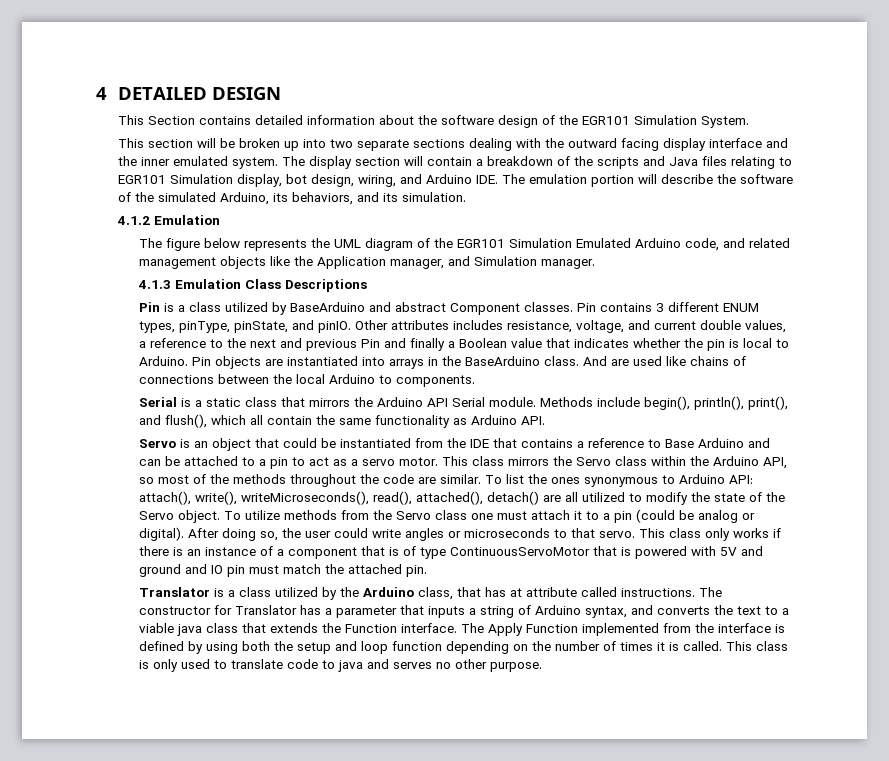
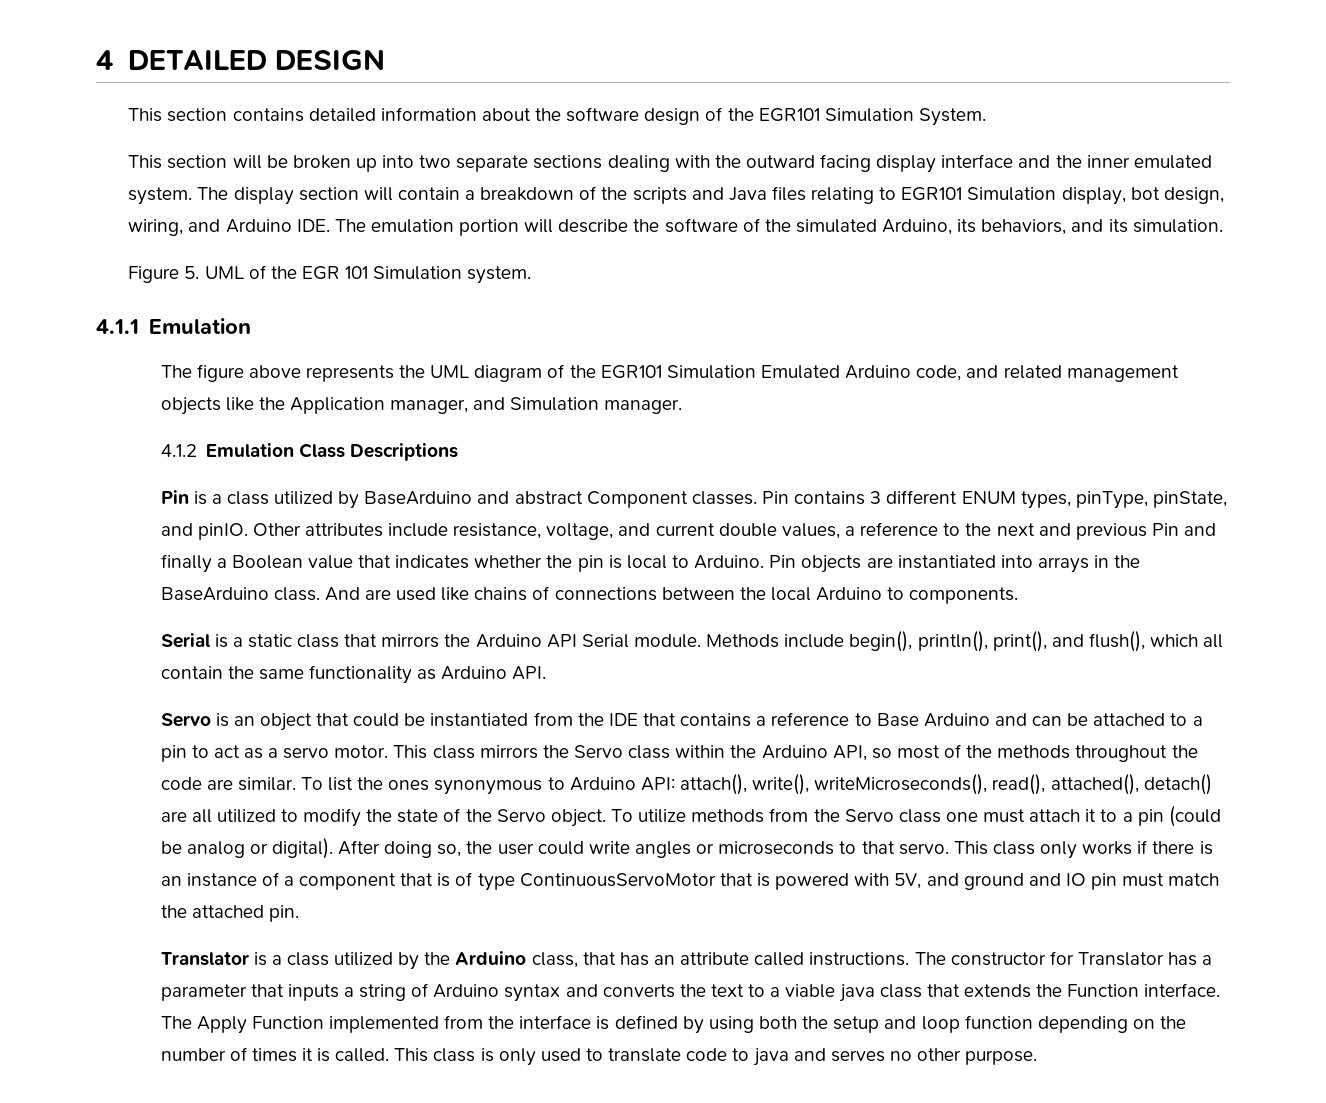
[147,116,195,125] Section -> [167,108,228,122] section
[116,216,150,225] 4.1.2 -> [128,265,532,284] [96,319,139,334] Figure 5. UML of the EGR 101 Simulation system. // 4.1.1
[204,238,241,248] below -> [248,365,301,378] above
[138,280,172,289] 4.1.3 -> [160,444,197,457] 4.1.2
[453,320,504,330] includes -> [388,523,449,537] include
[720,547,738,556] 5V -> [894,873,922,889] 5V,
[510,588,523,597] at -> [653,955,675,965] an
[585,606,628,618] syntax, -> [504,984,561,1002] syntax

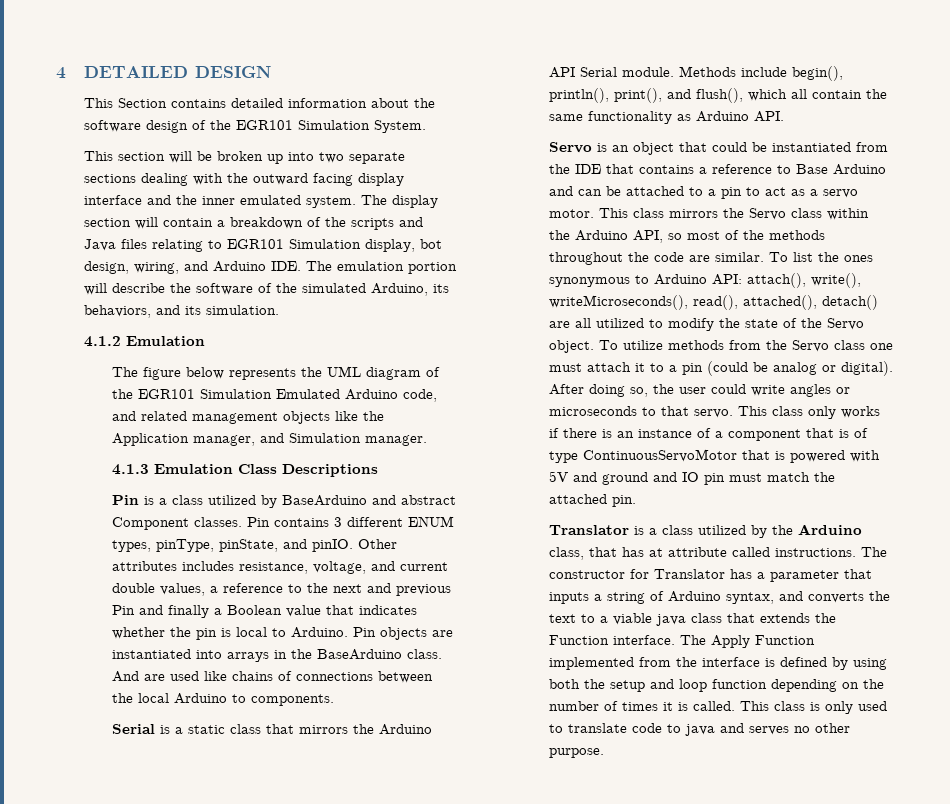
[167,108,228,122] section -> [118,98,168,108] Section
[128,265,532,284] [96,319,139,334] Figure 5. UML of the EGR 101 Simulation system. // 4.1.1 -> [84,336,122,347] 4.1.2
[248,365,301,378] above -> [186,367,225,379] below
[160,444,197,457] 4.1.2 -> [112,464,150,475] 4.1.3
[388,523,449,537] include -> [182,561,235,571] includes
[894,873,922,889] 5V, -> [549,471,569,482] 5V
[653,955,675,965] an -> [649,548,664,557] at
[504,984,561,1002] syntax -> [726,592,775,604] syntax,

